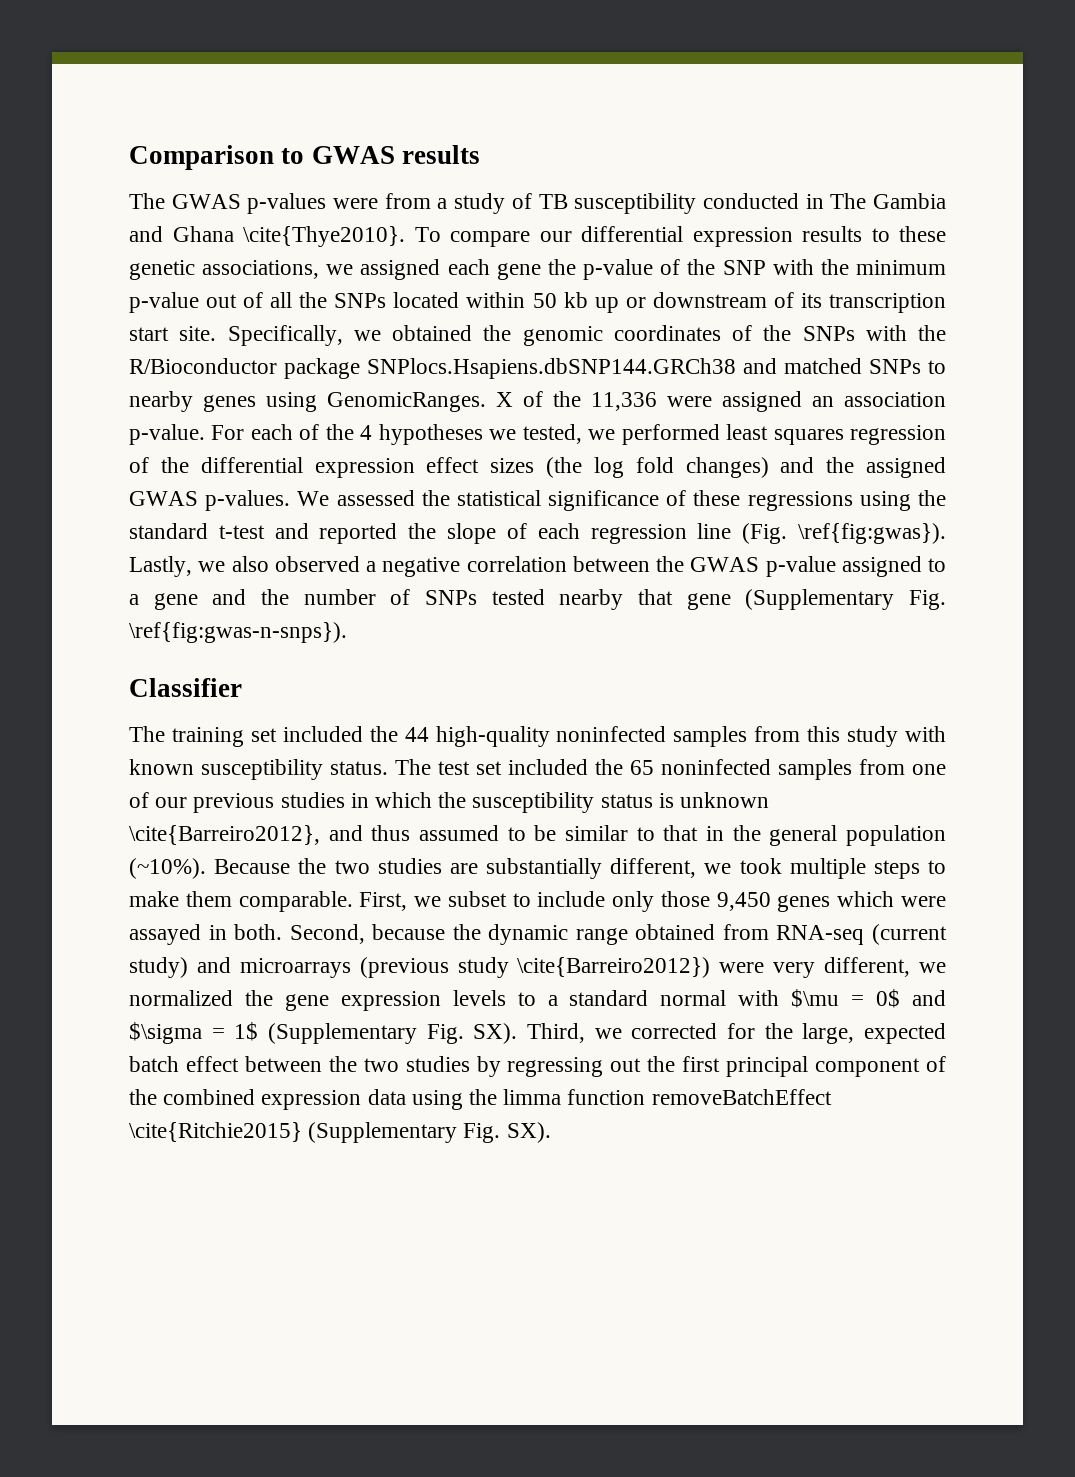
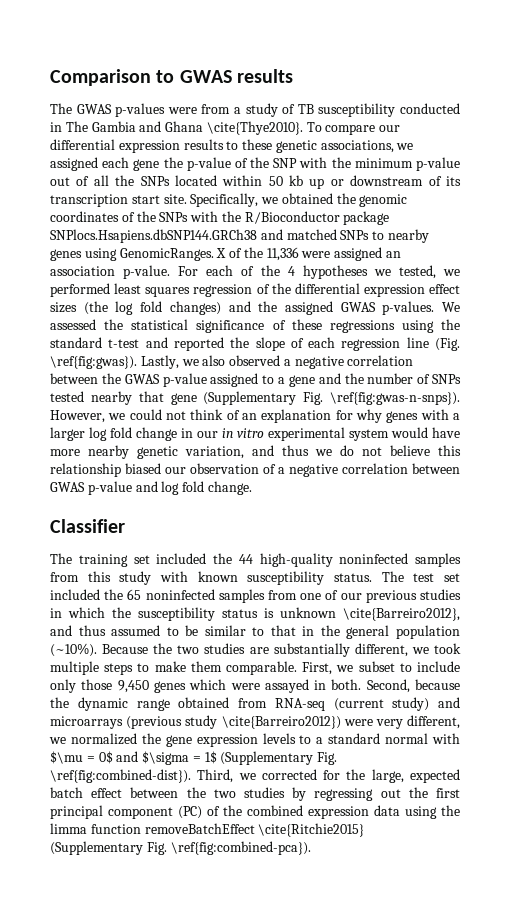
(347, 632) none -> [50,409,460,423] [50,427,460,441] [50,445,461,459] [50,463,460,477] [50,481,252,495] However, we could not think of an explanation for why genes with a larger log fold change in our in vitro experimental system would have more nearby genetic variation, and thus we do not believe this relationship biased our observation of a negative correlation between GWAS p-value and log fold change.
[473,1023,518,1044] SX). -> [50,769,191,783] \ref{fig:combined-dist}).
(921, 1067) none -> [178,806,202,819] (PC)
[506,1122,551,1143] SX). -> [170,841,311,855] \ref{fig:combined-pca}).

